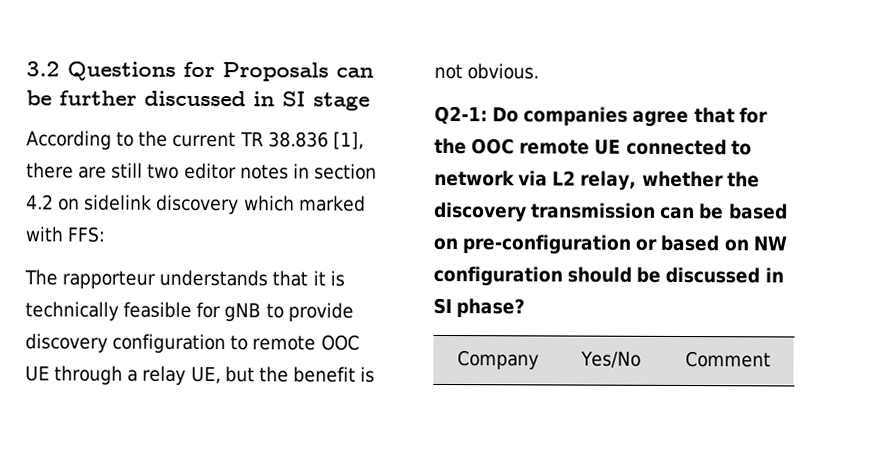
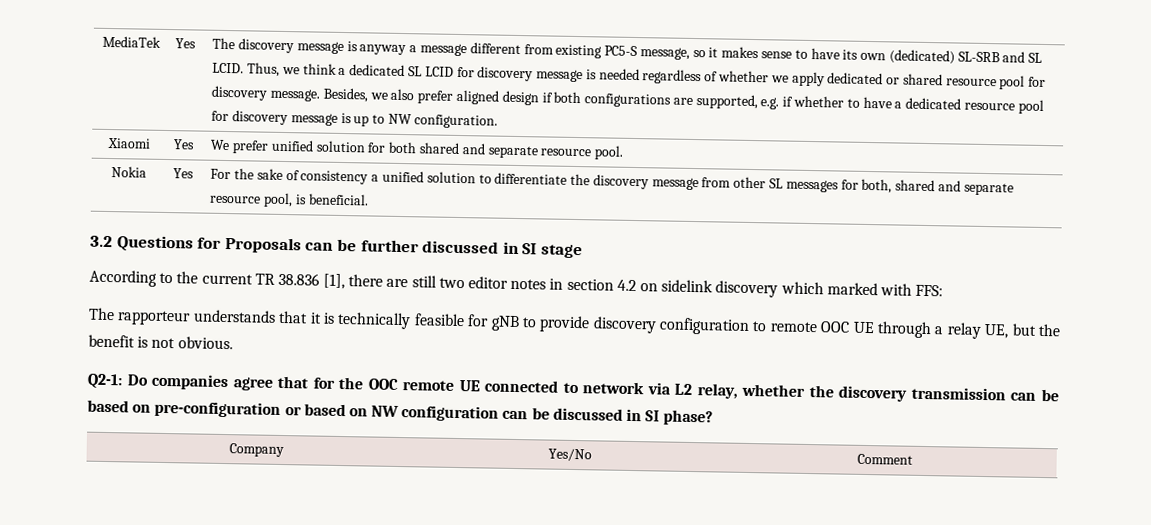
(26, 69) none -> [102,35,161,48] [175,38,197,49] [212,37,1043,65] [212,62,1047,90] [211,85,1044,114] [211,110,498,129] [107,137,151,149] [173,139,196,150] [210,139,625,160] [111,166,147,178] [173,168,195,179] [210,168,1014,196] [209,192,369,208] MediaTek | Yes | The discovery message is anyway a message different from existing PC5-S message, so it makes sense to have its own (dedicated) SL-SRB and SL LCID. Thus, we think a dedicated SL LCID for discovery message is needed regardless of whether we apply dedicated or shared resource pool for discovery message. Besides, we also prefer aligned design if both configurations are supported, e.g. if whether to have a dedicated resource pool for discovery message is up to NW configuration. // Xiaomi | Yes | We prefer unified solution for both shared and separate resource pool. // Nokia | Yes | For the sake of consistency a unified solution to differentiate the discovery message from other SL messages for both, shared and separate resource pool, is beneficial. //
[567,266,633,283] should -> [502,410,529,420] can

